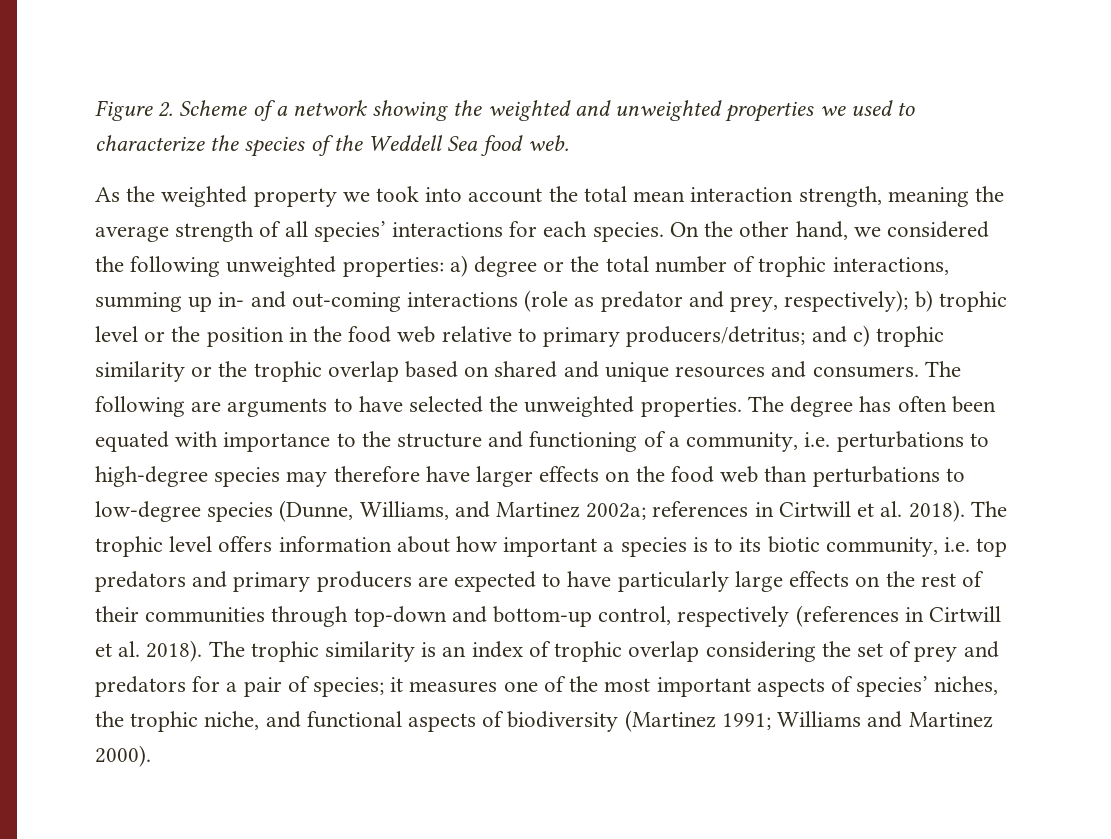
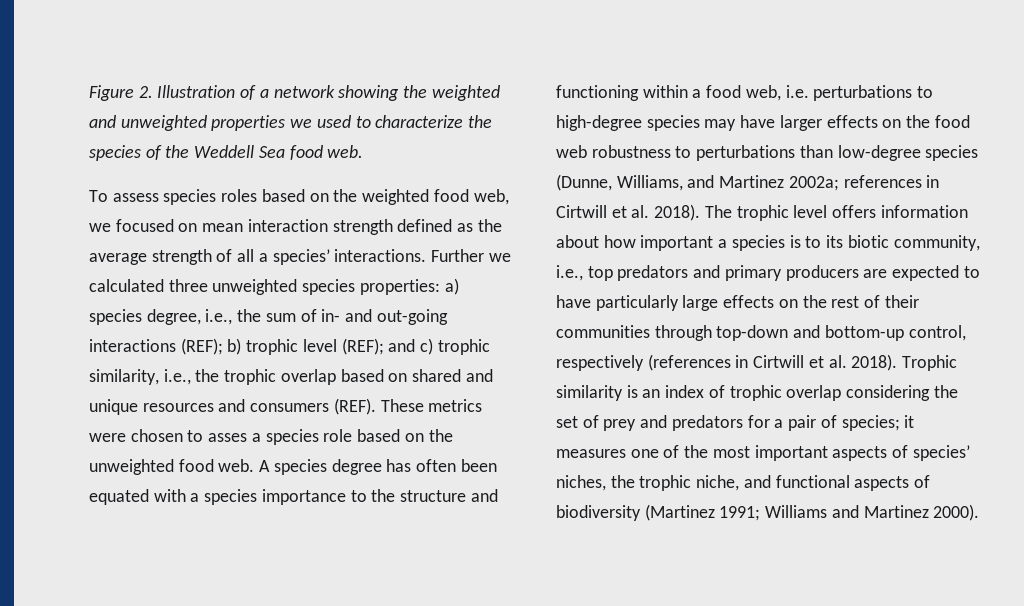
[179,100,248,116] Scheme -> [157,85,236,98] Illustration
[95,186,969,207] As the weighted property we took into account the total mean interaction strength, meaning -> [89,189,509,205] [89,219,474,235] To assess species roles based on the weighted food web, we focused on mean interaction strength defined as
[313,221,989,242] [95,255,949,277] [95,290,1007,312] [95,326,806,347] species’ interactions for each species. On the other hand, we considered the following unweighted properties: a) degree or the total number of trophic interactions, summing up in- and out-coming interactions (role as predator and prey, respectively); b) trophic level or the position in the food web relative to primary producers/detritus; -> [258,249,511,265] [89,278,459,295] [89,309,448,325] [89,338,384,355] a species’ interactions. Further we calculated three unweighted species properties: a) species degree, i.e., the sum of in- and out-going interactions (REF); b) trophic level (REF);
[95,361,213,382] similarity or -> [89,369,191,385] similarity, i.e.,
[812,361,961,378] [95,396,784,417] consumers. The following are arguments to have selected the unweighted properties. The -> [250,398,483,415] [89,429,453,445] [89,459,327,475] consumers (REF). These metrics were chosen to asses a species role based on the unweighted food web. A species
(219, 439) none -> [190,489,258,505] a species
[643,431,799,452] of a community, -> [642,85,781,101] within a food web,
[333,466,420,482] therefore -> (737, 125) none
[764,466,965,487] than perturbations to -> [591,145,833,161] robustness to perturbations than
[943,537,970,552] i.e. -> [556,265,583,281] i.e.,
[208,641,319,662] The trophic -> [902,355,958,371] Trophic

